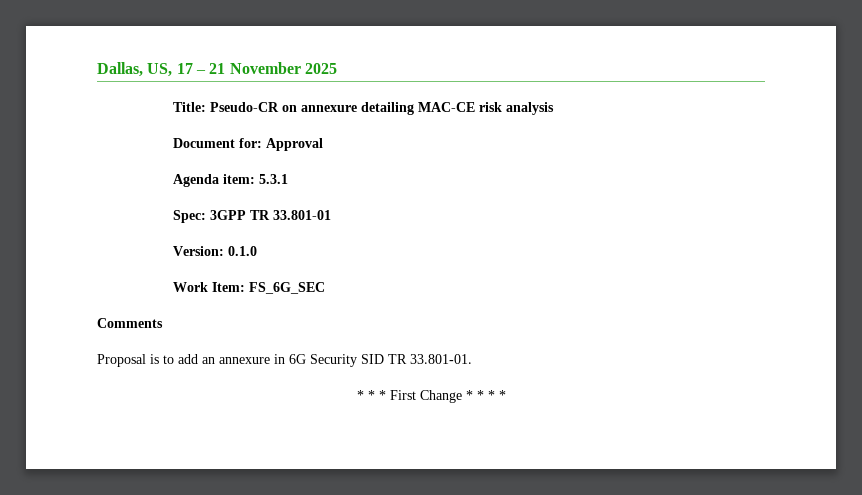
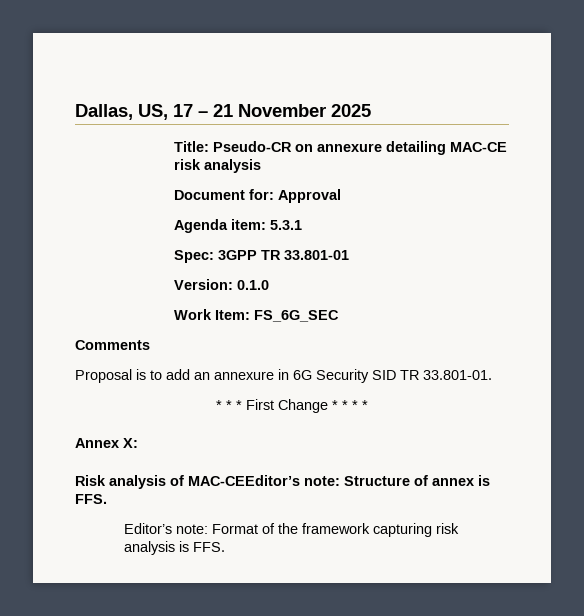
(506, 395) none -> [75,438,138,448] [75,475,490,489] [75,494,107,504] [124,523,460,537] [124,541,226,555] // Annex X: // Risk analysis of MAC-CEEditor’s note: Structure of annex is FFS. // Editor’s note: Format of the framework capturing risk analysis is FFS.

